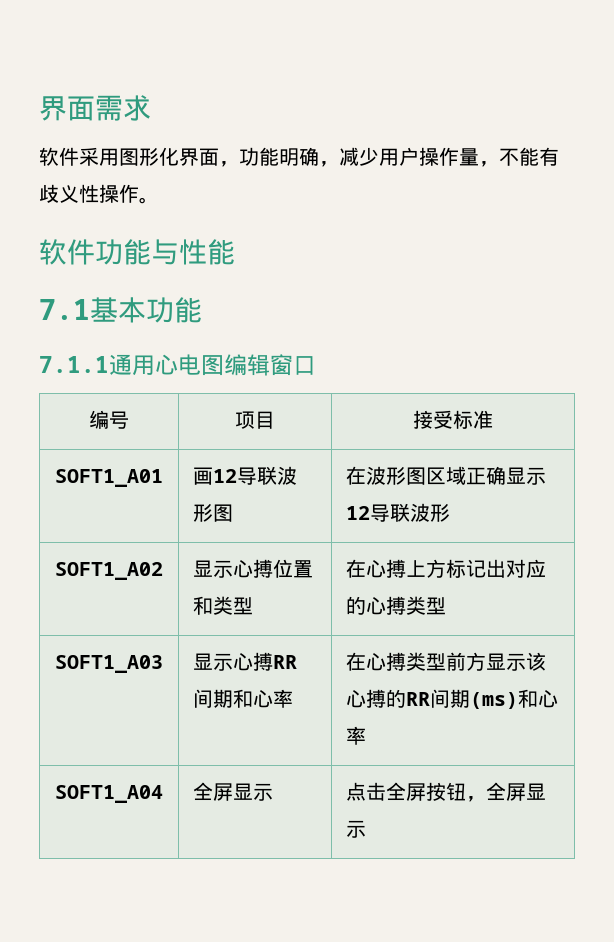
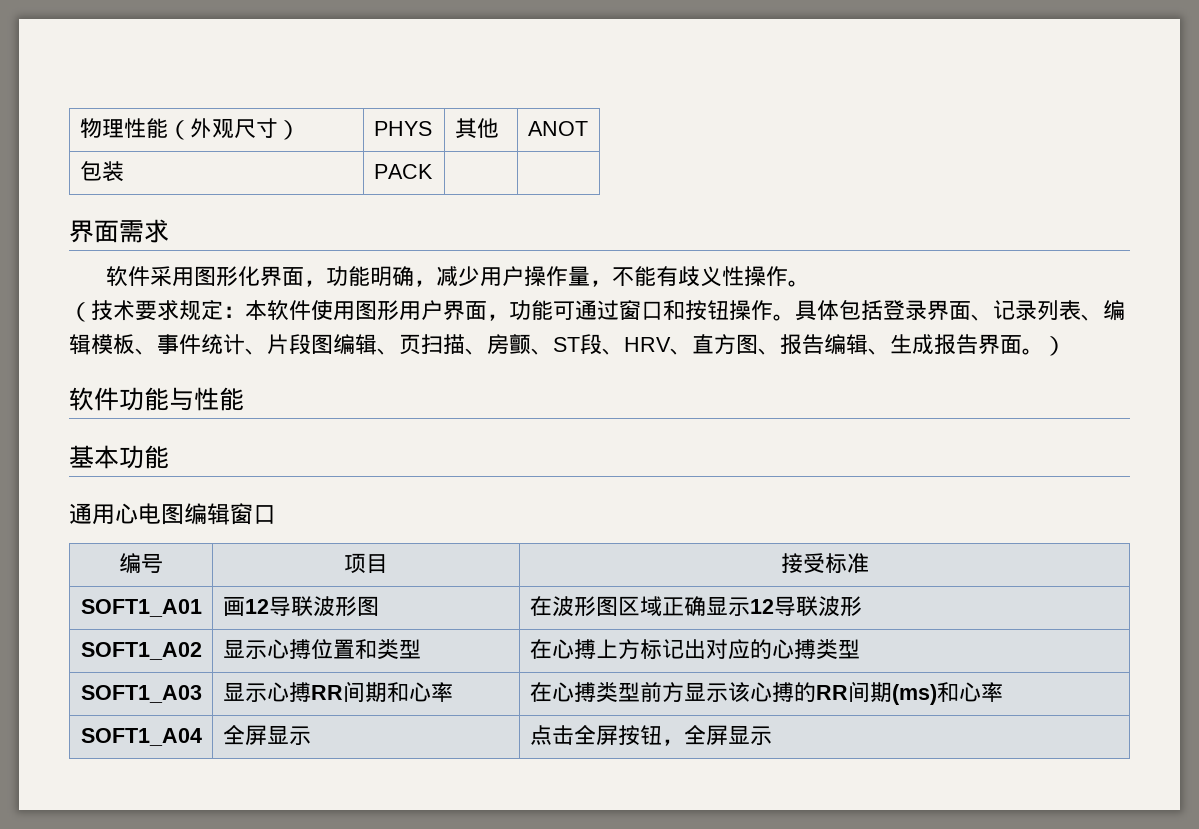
(39, 108) none -> [79,118,300,140] [373,121,432,136] [454,118,499,139] [527,121,588,136] [79,161,124,182] [373,164,433,179] 物理性能（外观尺寸） | PHYS | 其他 | ANOT // 包装 | PACK | | //
(159, 200) none -> [69,300,1125,322] [69,334,1066,356] // （技术要求规定：本软件使用图形用户界面，功能可通过窗口和按钮操作。具体包括登录界面、记录列表、编辑模板、事件统计、片段图编辑、页扫描、房颤、ST段、HRV、直方图、报告编辑、生成报告界面。）
[39,299,90,320] 7.1 -> (244, 399) none
[39,356,109,373] 7.1.1 -> (169, 457) none

